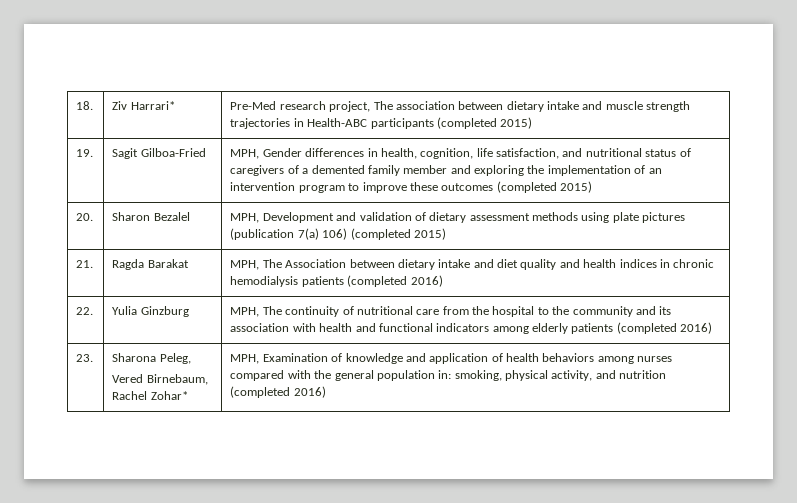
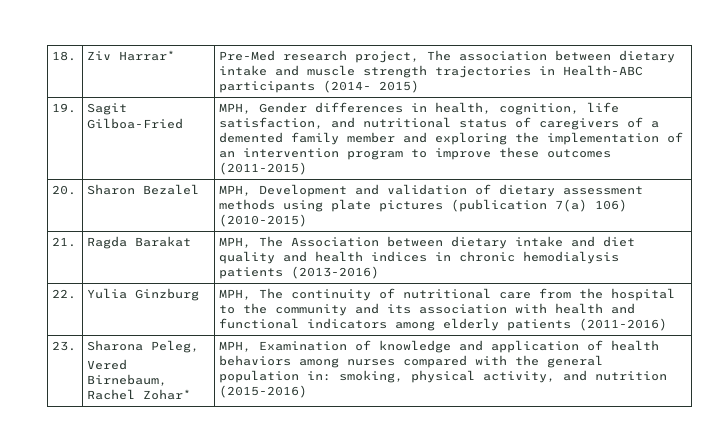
[130,101,175,110] Harrari* -> [119,50,176,61] Harrar*
[436,117,497,129] (completed -> [323,80,372,93] (2014-
[496,181,593,193] (completed 2015) -> [219,162,308,175] (2011-2015)
[350,228,446,240] (completed 2015) -> [219,214,308,227] (2010-2015)
[347,275,443,287] (completed 2016) -> [291,266,380,279] (2013-2016)
[616,322,713,334] (completed 2016) -> [579,318,668,331] (2011-2016)
[230,386,326,398] (completed 2016) -> [219,385,308,398] (2015-2016)

